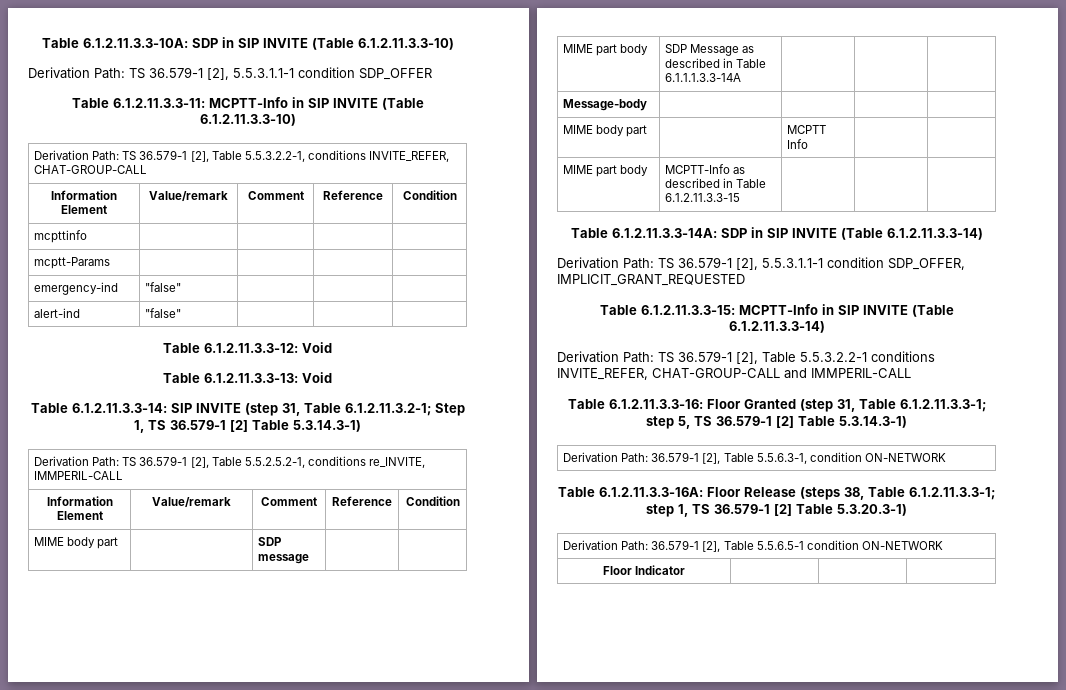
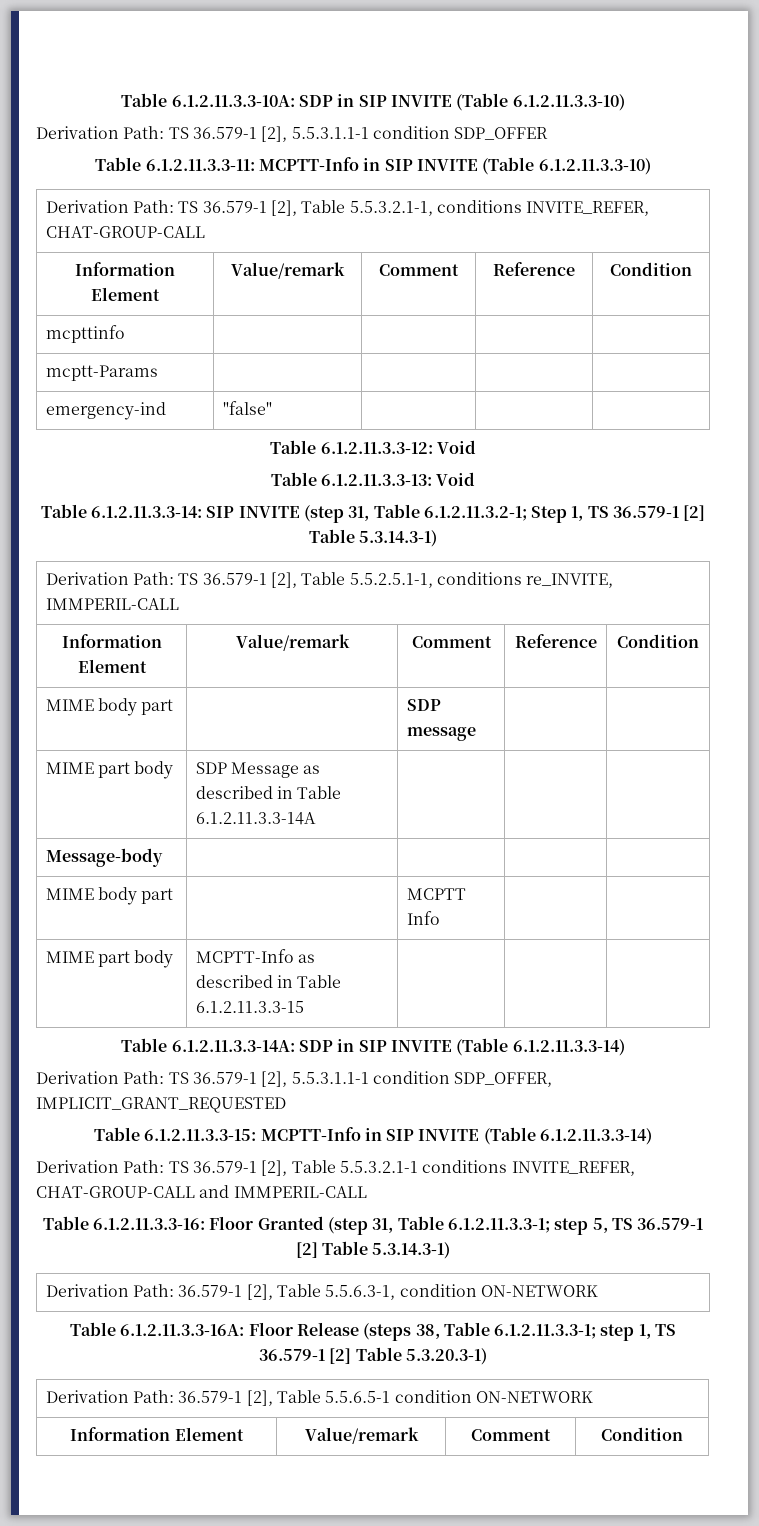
[244,151,305,162] 5.5.3.2.2-1, -> [349,201,433,216] 5.5.3.2.1-1,
[34,308,81,318] [145,308,182,318] // alert-ind | "false" | | | -> (272, 408) none
[244,457,305,468] 5.5.2.5.2-1, -> [349,573,433,588] 5.5.2.5.1-1,
[665,73,742,82] 6.1.1.1.3.3-14A -> [195,812,316,825] 6.1.2.11.3.3-14A
[800,352,867,362] 5.5.3.2.2-1 -> [339,1161,418,1173] 5.5.3.2.1-1
[602,565,686,575] Floor Indicator | | | -> [70,1427,244,1441] [304,1427,419,1444] [471,1429,551,1441] [601,1427,683,1441] Information Element | Value/remark | Comment | Condition

